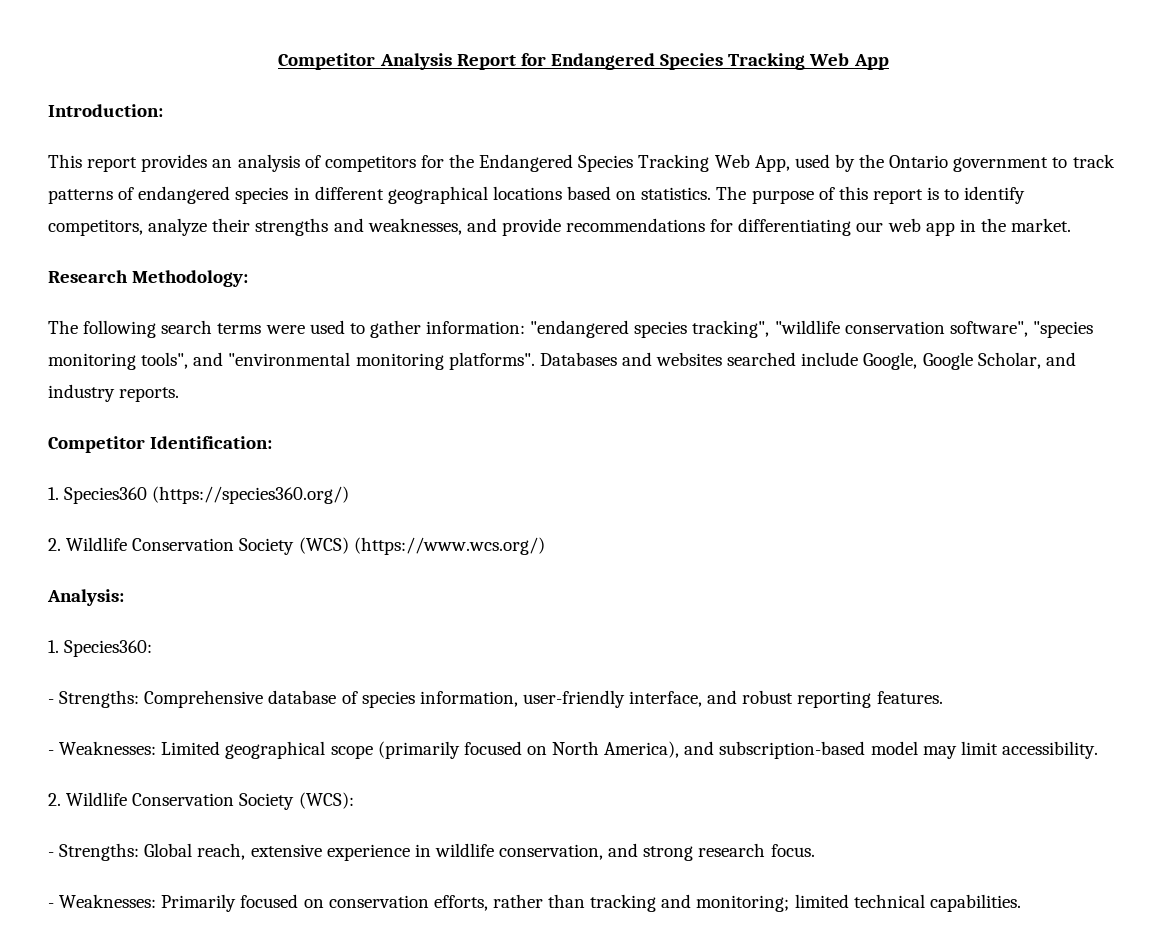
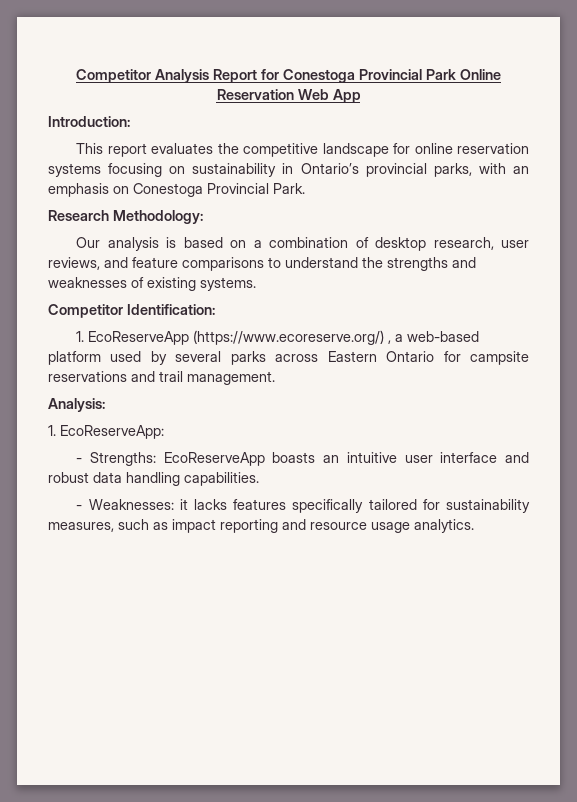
[551,53,806,70] Endangered Species Tracking -> [283,69,501,83] [216,89,294,100] Conestoga Provincial Park Online Reservation
[141,154,1115,172] [48,186,1026,204] [48,218,1072,236] [48,270,249,287] [48,320,1093,338] [48,352,1076,370] [48,384,180,402] [48,436,273,453] [48,486,350,504] [48,537,545,555] provides an analysis of competitors for the Endangered Species Tracking Web App, used by the Ontario government to track patterns of endangered species in different geographical locations based on statistics. The purpose of this report is to identify competitors, analyze their strengths and weaknesses, and provide recommendations for differentiating our web app in the market. // Research Methodology: // The following search terms were used to gather information: "endangered species tracking", "wildlife conservation software", "species monitoring tools", and "environmental monitoring platforms". Databases and websites searched include Google, Google Scholar, and industry reports. // Competitor Identification: // 1. Species360 (https://species360.org/) // 2. Wildlife Conservation Society (WCS) (https://www.wcs.org/) -> [151,143,529,157] [48,163,529,177] [48,183,305,197] [48,210,203,224] [76,237,529,251] [48,257,476,271] [48,277,256,291] [48,304,215,318] [76,330,480,345] [48,351,529,365] [48,371,275,385] evaluates the competitive landscape for online reservation systems focusing on sustainability in Ontario’s provincial parks, with an emphasis on Conestoga Provincial Park. // Research Methodology: // Our analysis is based on a combination of desktop research, user reviews, and feature comparisons to understand the strengths and weaknesses of existing systems. // Competitor Identification: // 1. EcoReserveApp (https://www.ecoreserve.org/) , a web-based platform used by several parks across Eastern Ontario for campsite reservations and trail management.
[64,640,153,657] [48,690,943,708] [48,741,1098,759] [48,792,354,810] [48,843,815,861] [48,894,1021,912] Species360: // - Strengths: Comprehensive database of species information, user-friendly interface, and robust reporting features. // - Weaknesses: Limited geographical scope (primarily focused on North America), and subscription-based model may limit accessibility. // 2. Wildlife Conservation Society (WCS): // - Strengths: Global reach, extensive experience in wildlife conservation, and strong research focus. // - Weaknesses: Primarily focused on conservation efforts, rather than tracking and monitoring; limited technical capabilities. -> [60,425,164,439] [76,452,529,466] [48,472,259,486] [76,499,530,513] [48,519,474,533] EcoReserveApp: // - Strengths: EcoReserveApp boasts an intuitive user interface and robust data handling capabilities. // - Weaknesses: it lacks features specifically tailored for sustainability measures, such as impact reporting and resource usage analytics.

